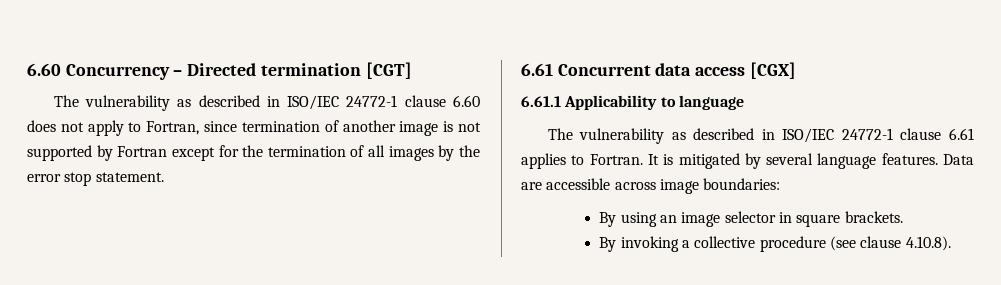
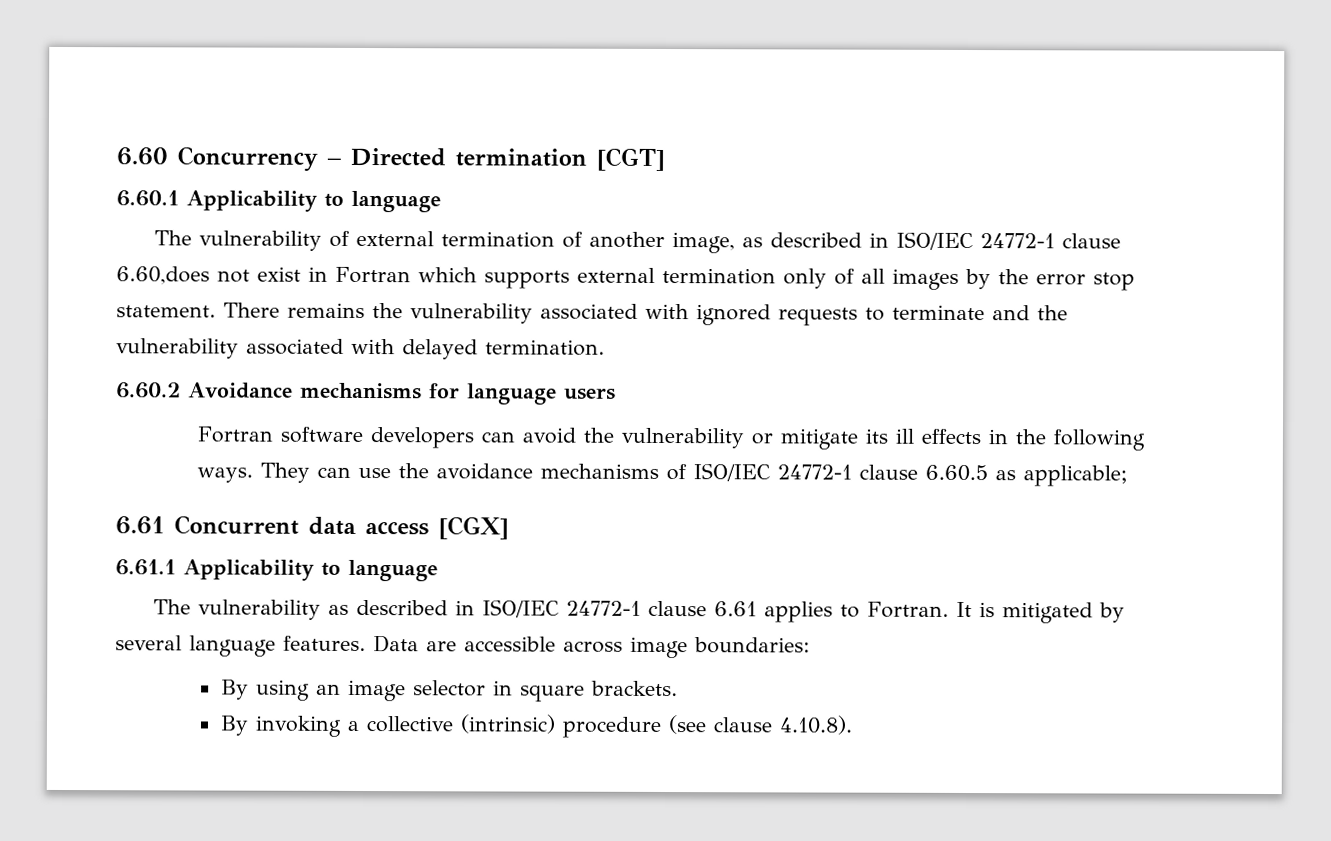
[53,95,481,111] [27,120,481,136] [27,145,346,161] The vulnerability as described in ISO/IEC 24772-1 clause 6.60 does not apply to Fortran, since termination of another image is not supported by Fortran except for the termination -> [116,190,441,213] [153,230,1121,254] [116,266,827,289] 6.60.1 Applicability to language // The vulnerability of external termination of another image, as described in ISO/IEC 24772-1 clause 6.60,does not exist in Fortran which supports external termination only
(164, 177) none -> [223,302,1068,326] [116,338,605,360] [116,382,616,405] [196,426,1145,451] [196,462,1128,487] There remains the vulnerability associated with ignored requests to terminate and the vulnerability associated with delayed termination. // 6.60.2 Avoidance mechanisms for language users // Fortran software developers can avoid the vulnerability or mitigate its ill effects in the following ways. They can use the avoidance mechanisms of ISO/IEC 24772-1 clause 6.60.5 as applicable;
(756, 242) none -> [459,714,556,734] (intrinsic)

